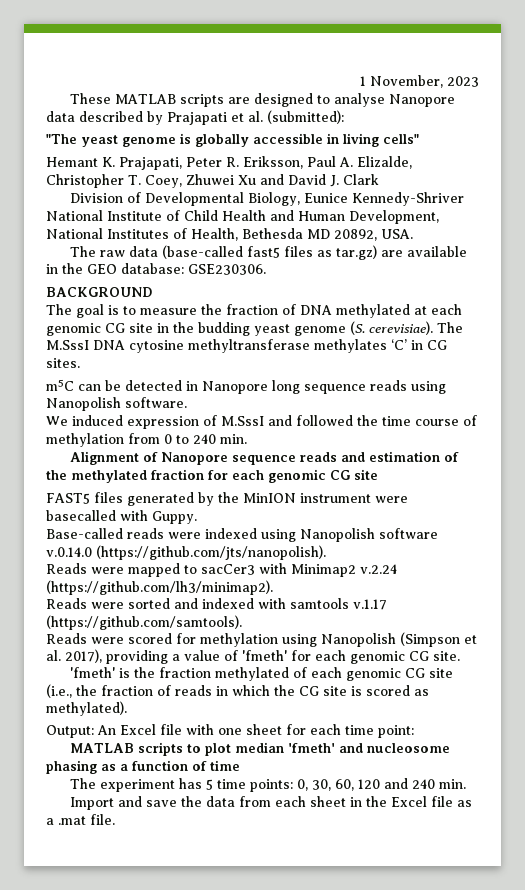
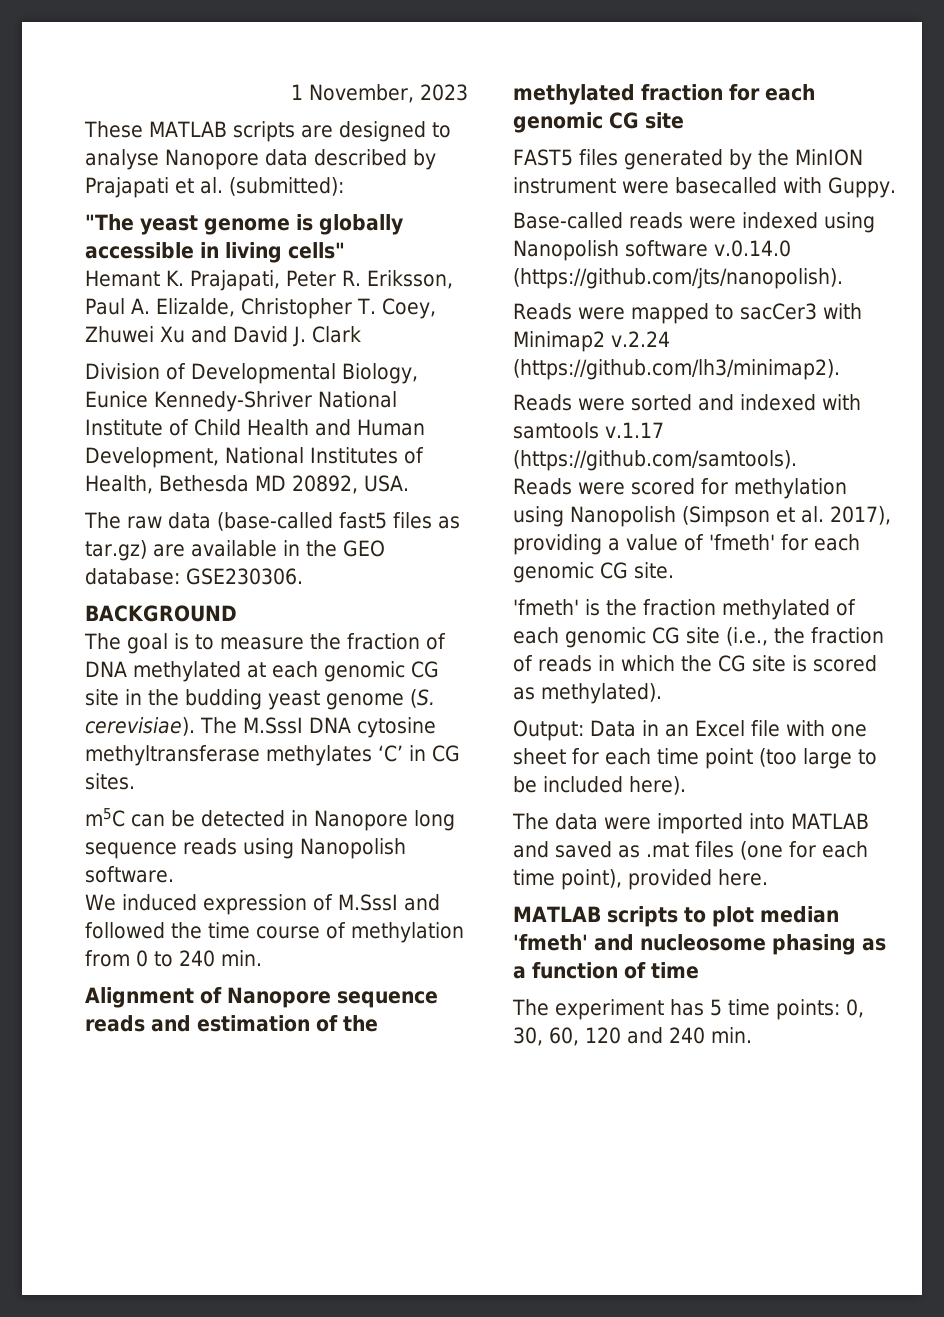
[97,725,116,735] An -> [590,720,689,737] Data in an
[378,725,414,738] point: -> [705,748,877,769] [513,776,686,795] [512,813,869,834] [513,841,868,860] [513,869,768,890] point (too large to be included here). // The data were imported into MATLAB and saved as .mat files (one for each time point), provided here.
[70,796,473,810] [46,814,115,825] // Import and save the data from each sheet in the Excel file as a .mat file. -> (752, 1035) none

